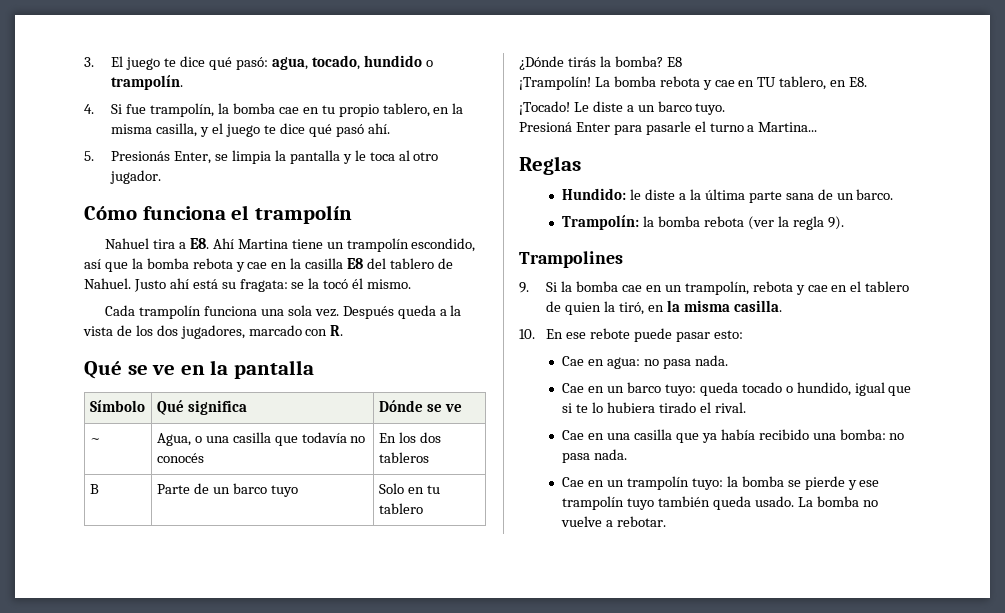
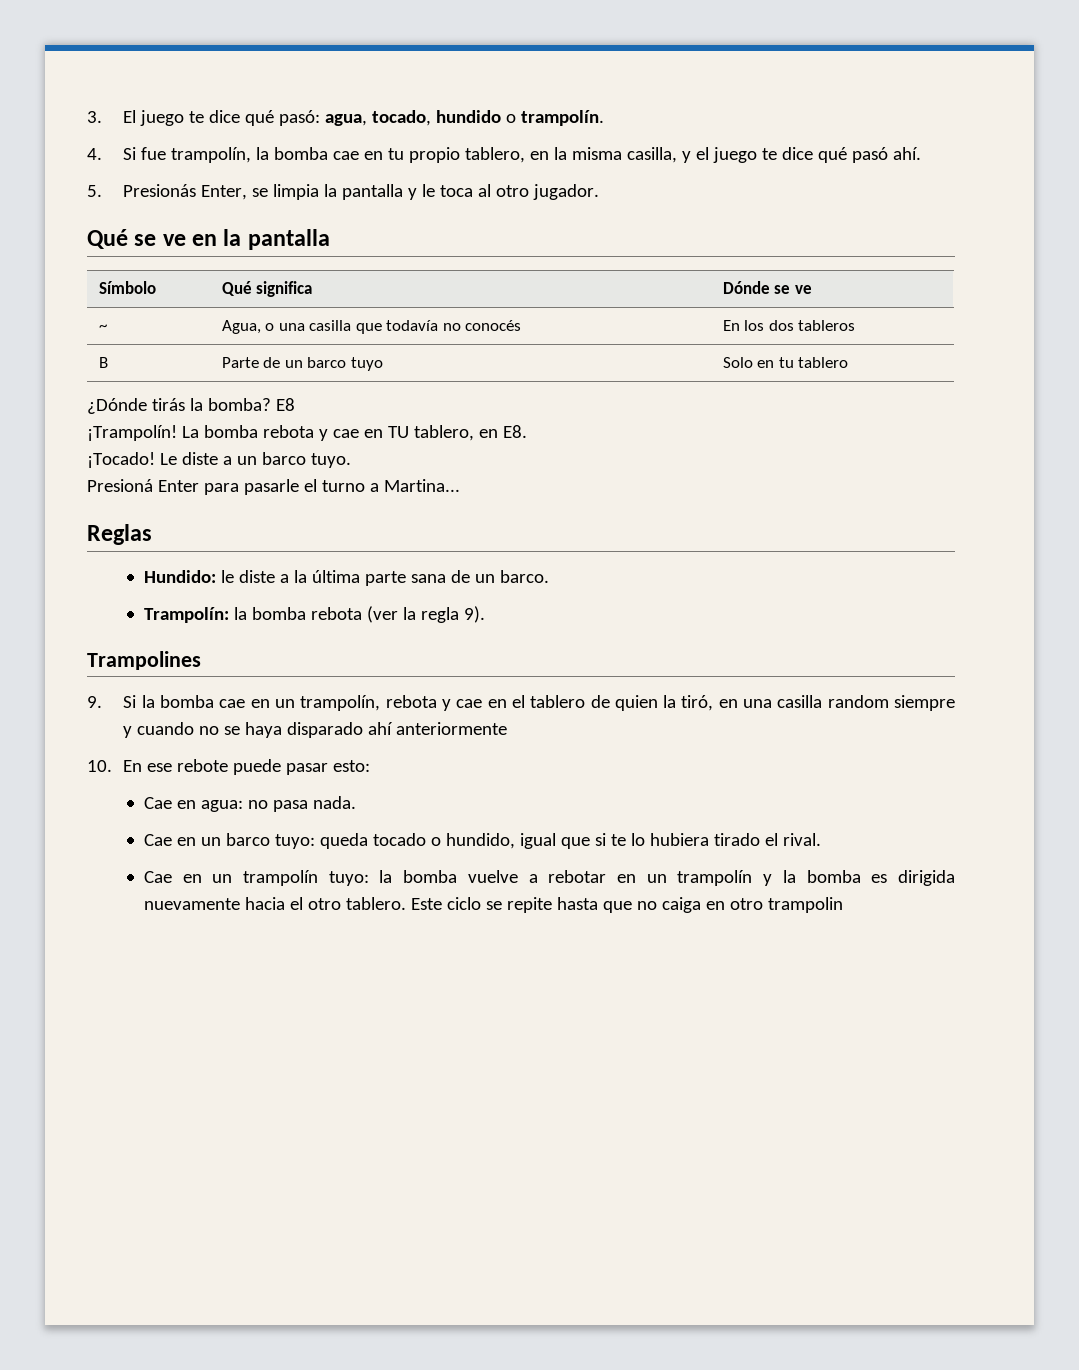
[84,205,352,224] [105,238,476,252] [84,258,453,272] [84,278,412,292] [105,305,462,319] [83,325,344,339] // Cómo funciona el trampolín // Nahuel tira a E8. Ahí Martina tiene un trampolín escondido, así que la bomba rebota y cae en la casilla E8 del tablero de Nahuel. Justo ahí está su fragata: se la tocó él mismo. // Cada trampolín funciona una sola vez. Después queda a la vista de los dos jugadores, marcado con R. -> (600, 192) none
[666,300,782,312] la misma casilla. -> [743,695,955,711] [123,722,508,738] una casilla random siempre y cuando no se haya disparado ahí anteriormente
[562,429,905,443] [562,449,628,463] // Cae en una casilla que ya había recibido una bomba: no pasa nada. -> (821, 839) none
[787,476,880,490] [562,496,878,510] [561,516,667,527] se pierde y ese trampolín tuyo también queda usado. La bomba no vuelve a rebotar. -> [467,870,956,886] [143,897,843,913] vuelve a rebotar en un trampolín y la bomba es dirigida nuevamente hacia el otro tablero. Este ciclo se repite hasta que no caiga en otro trampolin

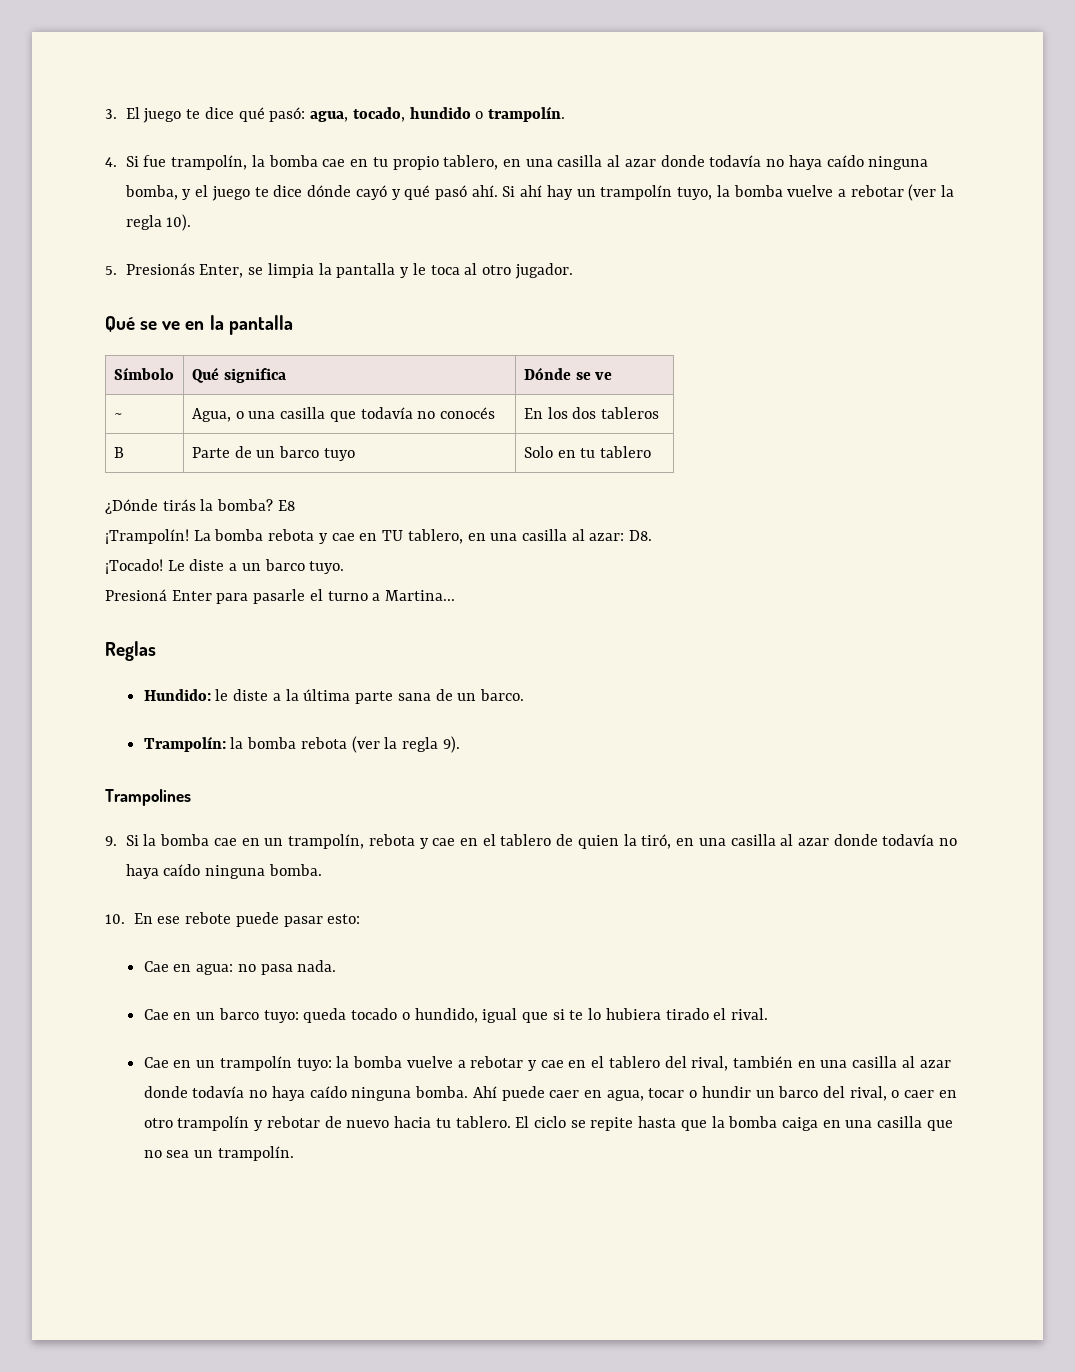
[554,147,678,163] la misma casilla, -> [525,155,929,170] [124,185,178,200] una casilla al azar donde todavía no haya caído ninguna bomba,
(814, 153) none -> [307,185,401,200] dónde cayó y
(922, 153) none -> [502,184,955,201] [125,214,192,231] Si ahí hay un trampolín tuyo, la bomba vuelve a rebotar (ver la regla 10).
[502,425,527,438] E8. -> [490,529,653,541] una casilla al azar: D8.
[827,695,955,711] [123,722,508,738] random siempre y cuando no se haya disparado ahí anteriormente -> [780,834,958,846] [125,864,322,879] al azar donde todavía no haya caído ninguna bomba.
[616,870,956,886] [143,897,442,910] en un trampolín y la bomba es dirigida nuevamente hacia el otro tablero. Este -> [527,1056,951,1071] [143,1086,957,1101] [143,1116,530,1131] y cae en el tablero del rival, también en una casilla al azar donde todavía no haya caído ninguna bomba. Ahí puede caer en agua, tocar o hundir un barco del rival, o caer en otro trampolín y rebotar de nuevo hacia tu tablero. El
[636,897,843,913] no caiga en otro trampolin -> [711,1116,953,1131] [143,1146,294,1161] la bomba caiga en una casilla que no sea un trampolín.

